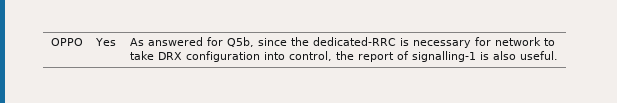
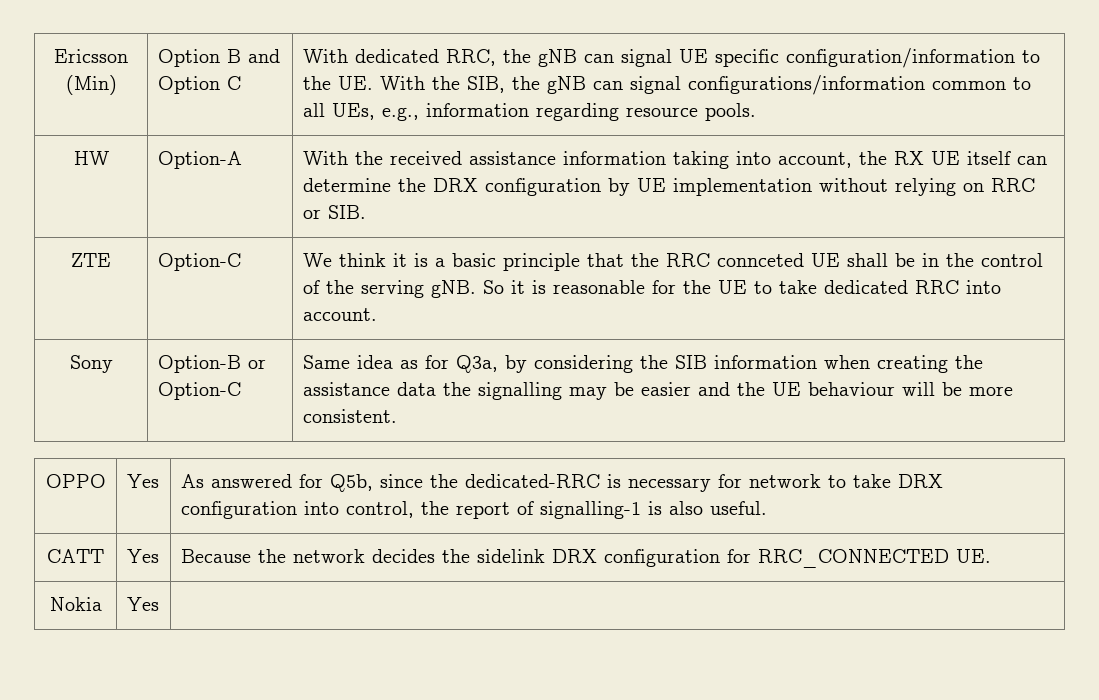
(50, 42) none -> [54,49,128,63] [65,75,117,95] [157,49,280,67] [157,76,241,94] [302,48,1040,68] [302,75,1031,95] [302,103,756,121] [73,151,109,165] [157,151,242,169] [302,151,1047,169] [302,178,1035,196] [302,205,366,219] [71,253,111,267] [157,253,241,271] [302,253,1043,271] [302,280,1001,298] [302,308,377,321] [69,355,113,373] [157,355,266,373] [157,382,241,400] [302,355,983,373] [302,382,1013,400] [302,409,397,423] Ericsson (Min) | Option B and Option C | With dedicated RRC, the gNB can signal UE specific configuration/information to the UE. With the SIB, the gNB can signal configurations/information common to all UEs, e.g., information regarding resource pools. // HW | Option-A | With the received assistance information taking into account, the RX UE itself can determine the DRX configuration by UE implementation without relying on RRC or SIB. // ZTE | Option-C | We think it is a basic principle that the RRC connceted UE shall be in the control of the serving gNB. So it is reasonable for the UE to take dedicated RRC into account. // Sony | Option-B or Option-C | Same idea as for Q3a, by considering the SIB information when creating the assistance data the signalling may be easier and the UE behaviour will be more consistent. //
(558, 55) none -> [47,549,104,563] [126,549,159,563] [180,549,991,568] [49,597,102,611] [126,597,159,611] // CATT | Yes | Because the network decides the sidelink DRX configuration for RRC_CONNECTED UE. // Nokia | Yes |

